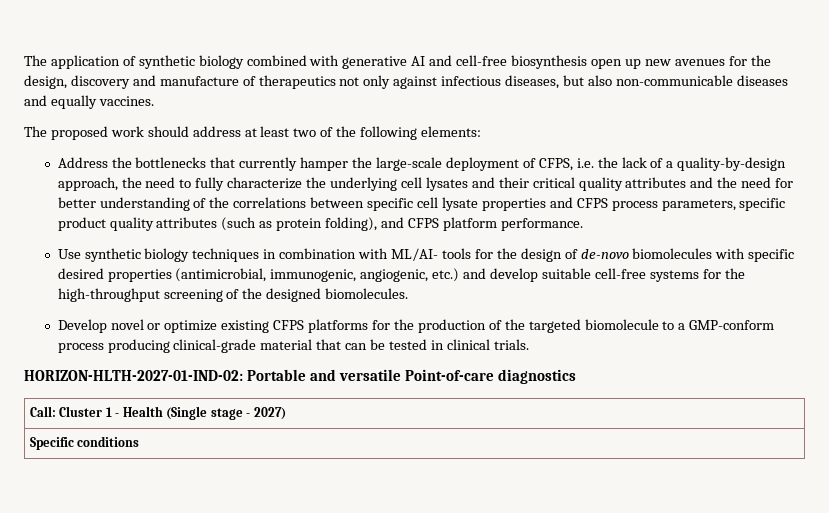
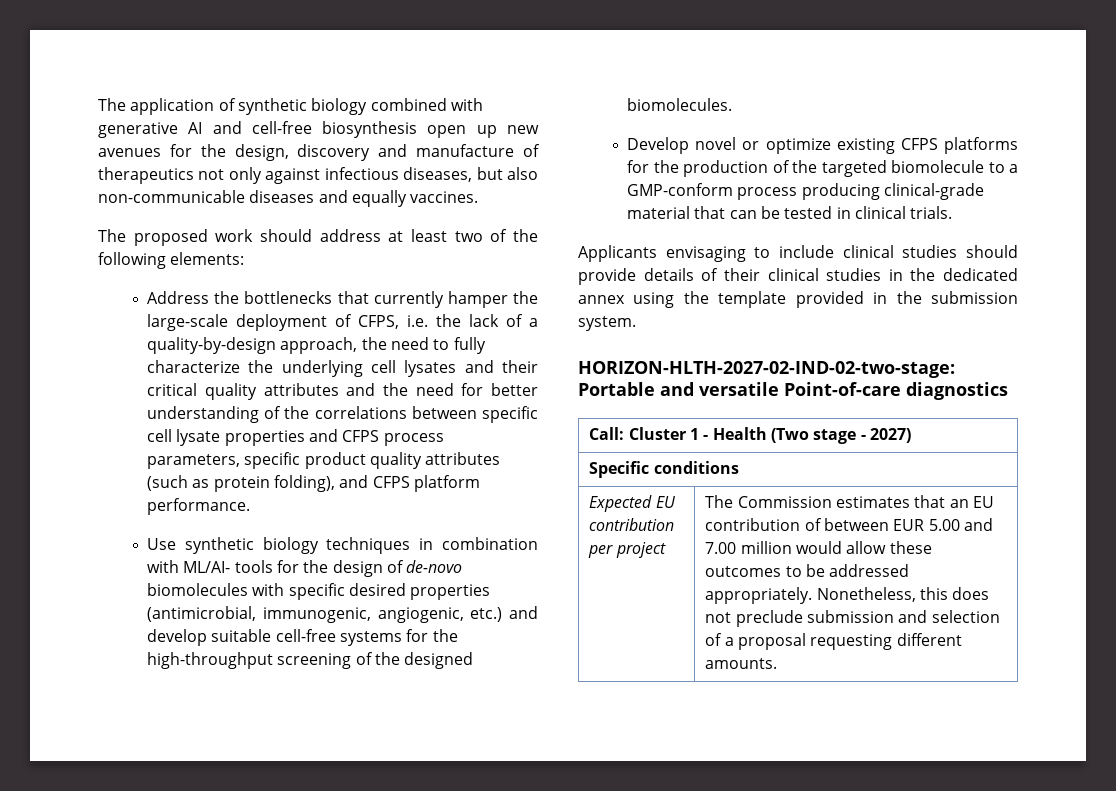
[24,370,243,381] HORIZON-HLTH-2027-01-IND-02: -> [578,245,1018,262] [578,268,1018,285] [578,291,1018,308] [578,316,636,331] [578,361,955,378] Applicants envisaging to include clinical studies should provide details of their clinical studies in the dedicated annex using the template provided in the submission system. // HORIZON-HLTH-2027-02-IND-02-two-stage:
[166,406,208,420] (Single -> [770,428,809,443] (Two
(140, 441) none -> [589,495,675,512] [589,518,675,531] [588,542,666,558] [705,495,994,508] [705,518,993,531] [705,541,932,554] [705,564,910,577] [705,587,990,604] [705,610,1000,627] [705,633,962,650] [705,658,778,669] // Expected EU contribution per project | The Commission estimates that an EU contribution of between EUR 5.00 and 7.00 million would allow these outcomes to be addressed appropriately. Nonetheless, this does not preclude submission and selection of a proposal requesting different amounts.

